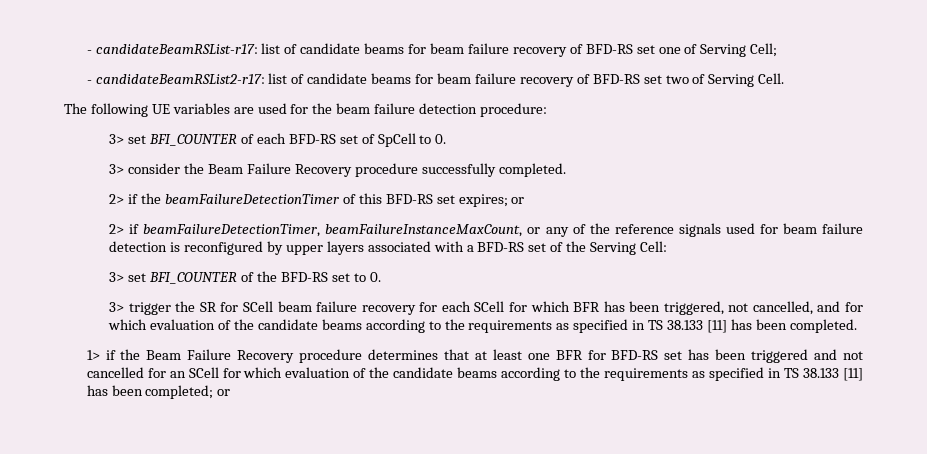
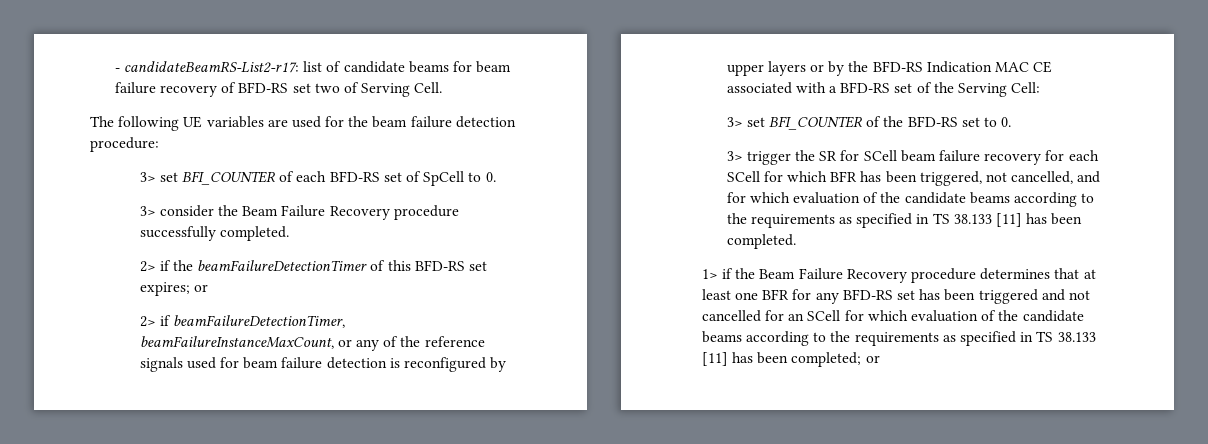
[86,43,778,57] [86,74,265,84] - candidateBeamRSList-r17: list of candidate beams for beam failure recovery of BFD-RS set one of Serving Cell; // - candidateBeamRSList2-r17: -> [114,61,300,73] - candidateBeamRS-List2-r17:
(364, 248) none -> [810,61,1053,76] or by the BFD-RS Indication MAC CE
(606, 355) none -> [815,292,839,304] any

